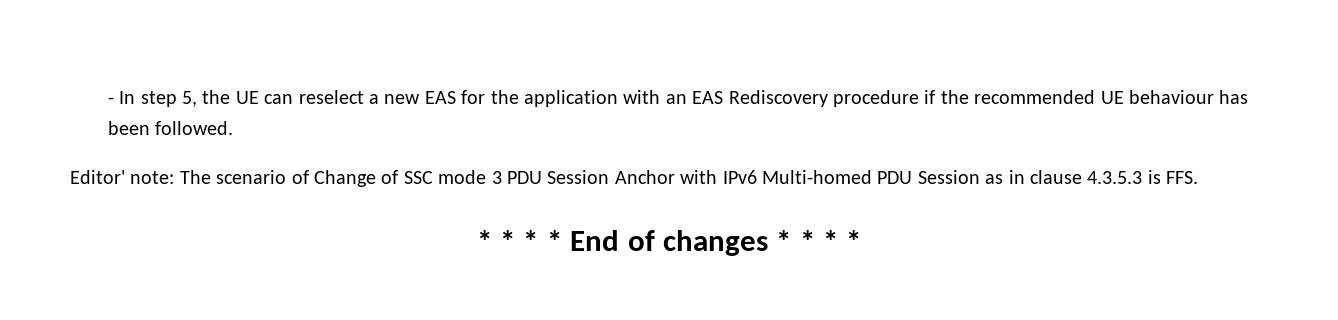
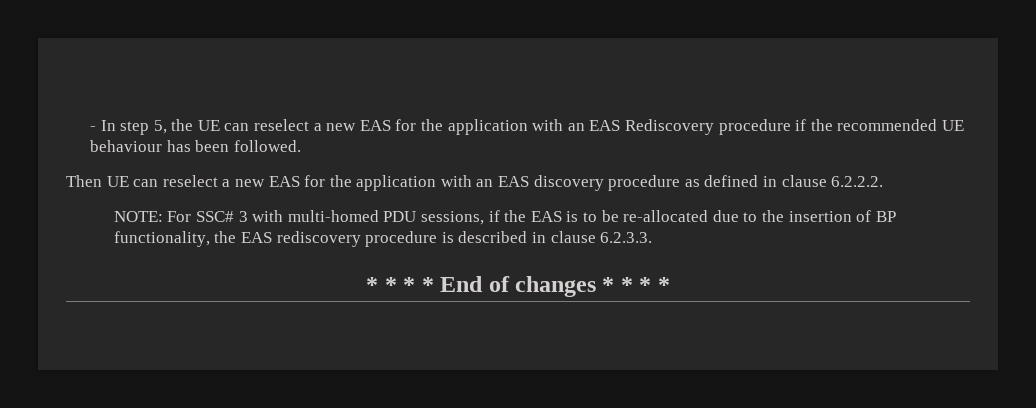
[70,170,1199,187] Editor' note: The scenario of Change of SSC mode 3 PDU Session Anchor with IPv6 Multi-homed PDU Session as in clause 4.3.5.3 is FFS. -> [66,175,884,191] [113,210,896,225] [113,231,653,247] Then UE can reselect a new EAS for the application with an EAS discovery procedure as defined in clause 6.2.2.2. // NOTE: For SSC# 3 with multi-homed PDU sessions, if the EAS is to be re-allocated due to the insertion of BP functionality, the EAS rediscovery procedure is described in clause 6.2.3.3.

